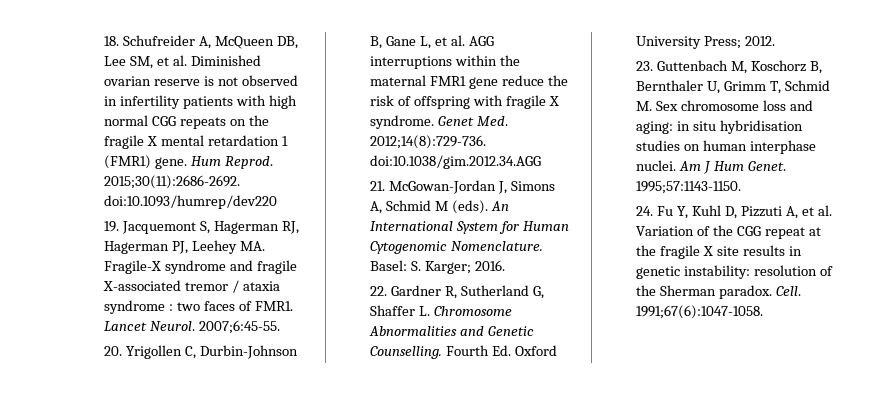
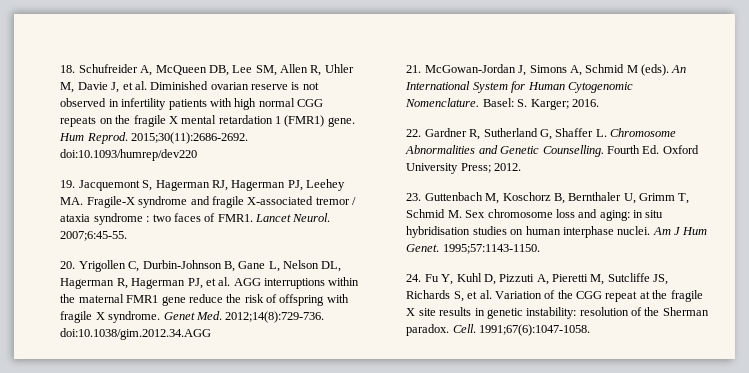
(154, 62) none -> [280,64,354,76] [60,82,120,93] Allen R, Uhler M, Davie J,
(432, 42) none -> [283,260,342,272] [60,278,203,289] Nelson DL, Hagerman R, Hagerman PJ,
(798, 212) none -> [552,273,669,285] [406,290,464,302] Pieretti M, Sutcliffe JS, Richards S,

